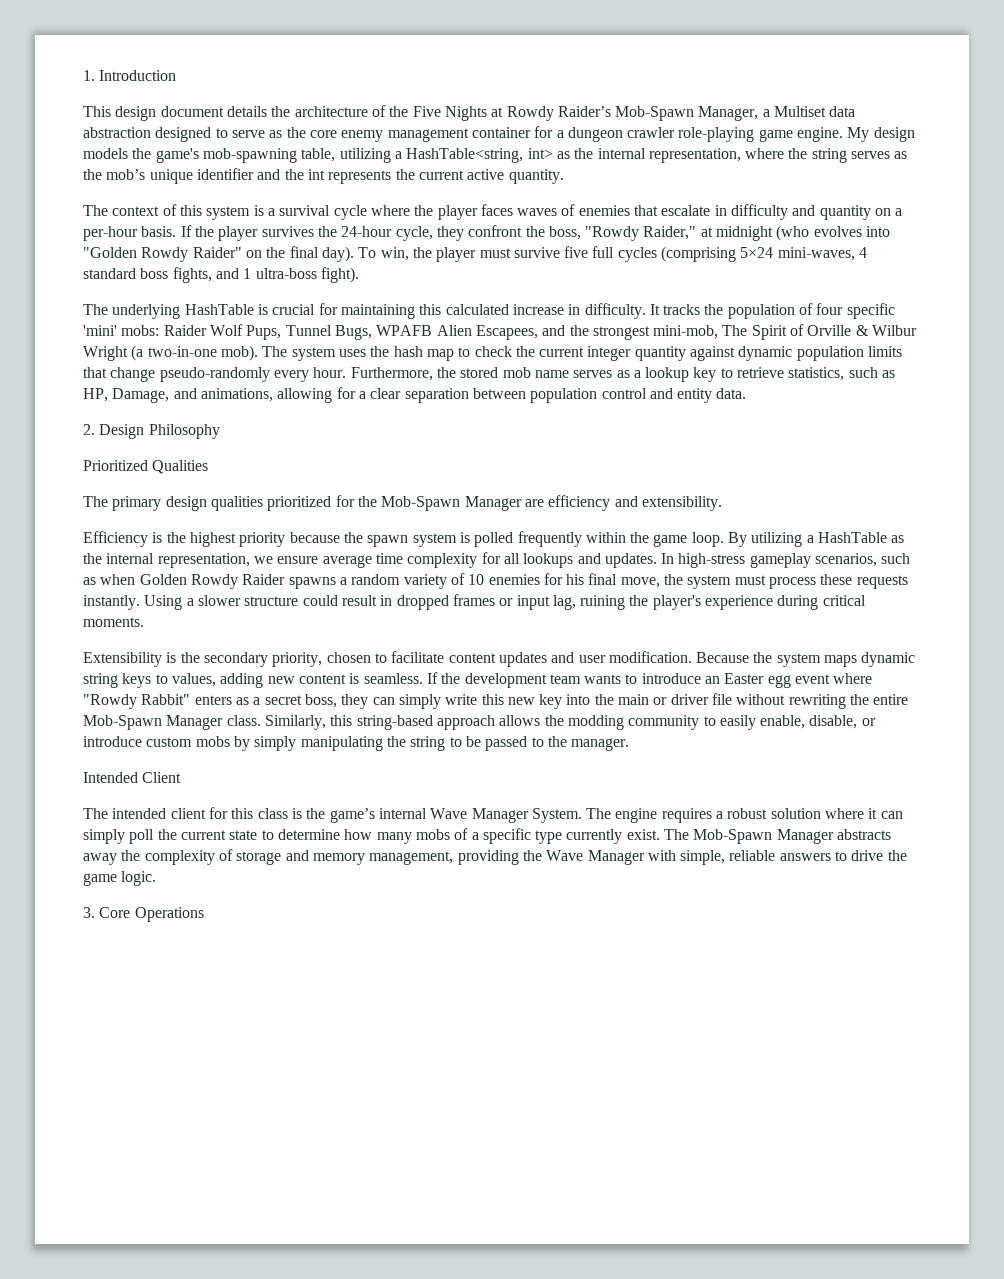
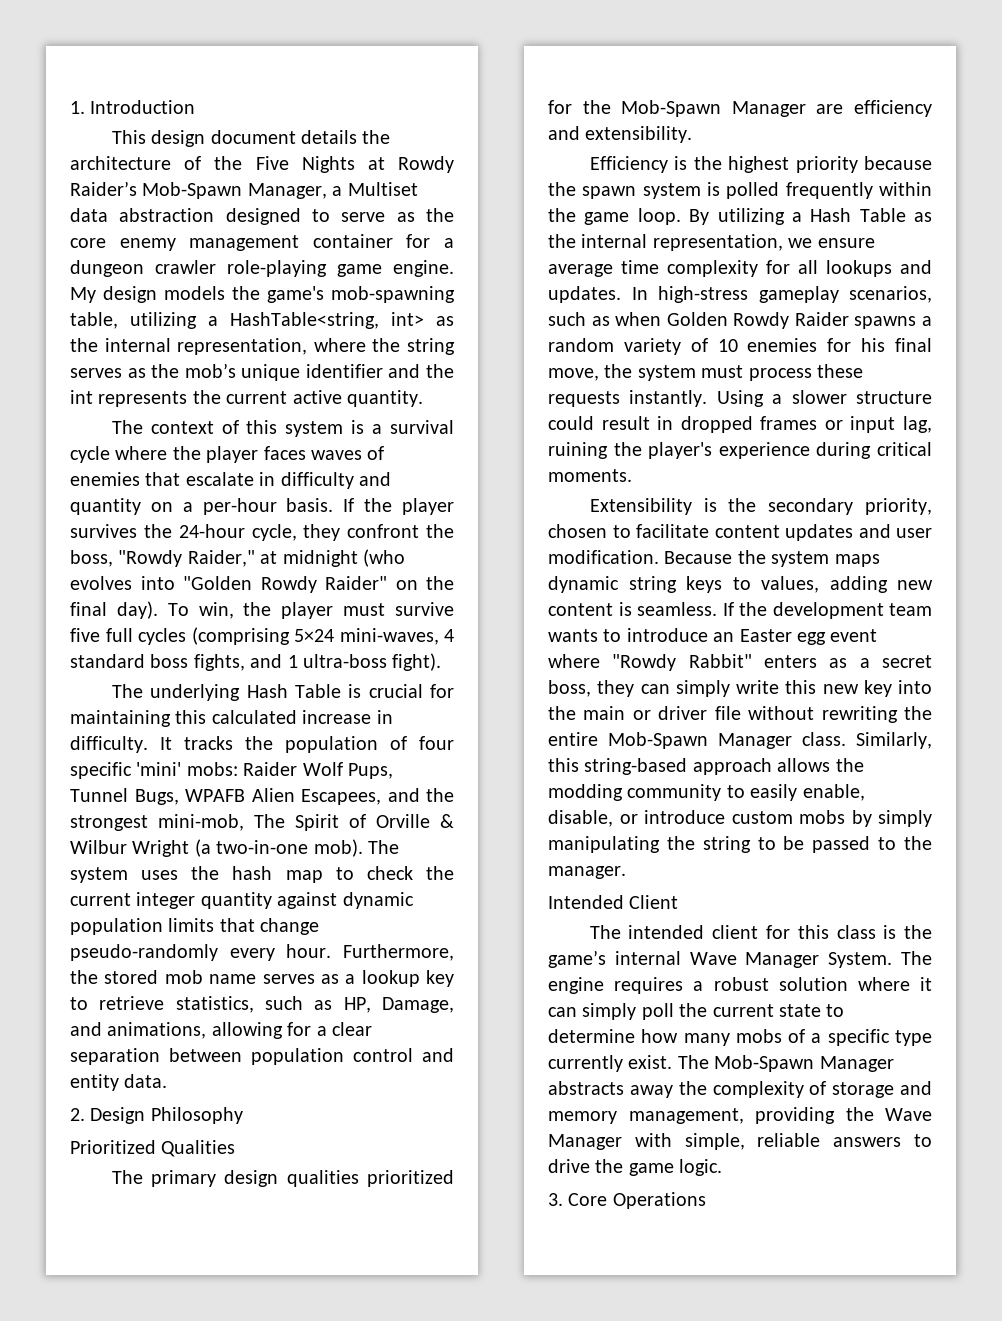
[184,304,254,315] HashTable -> [246,684,341,698] Hash Table
[818,532,888,543] HashTable -> [810,208,906,222] Hash Table

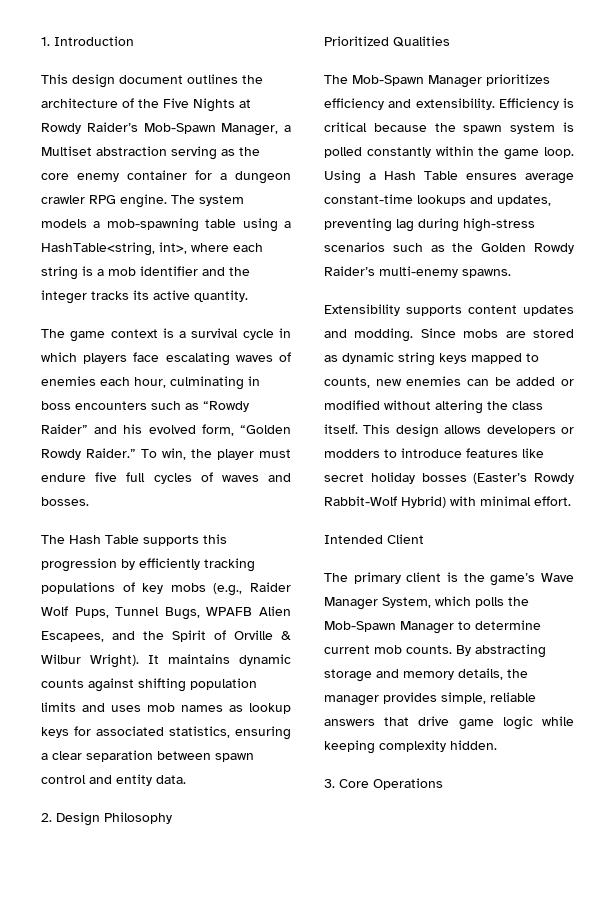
[300,130,357,144] details -> [187,74,238,84] outlines
[70,208,386,225] data abstraction designed to serve -> [96,146,217,160] abstraction serving
[189,235,300,251] management -> (119, 177) none
[227,260,454,277] [70,286,455,303] [70,312,454,329] [70,338,455,355] [70,363,454,381] [70,390,423,407] [111,420,454,437] [70,446,385,463] [70,472,391,489] [70,498,454,515] [70,524,454,541] [70,549,405,567] [70,576,454,593] [70,601,158,619] role-playing game engine. My design models the game's mob-spawning table, utilizing a HashTable<string, int> as the internal representation, where the string serves as the mob’s unique identifier and the int represents the current active quantity. // The context of this system is a survival cycle where the player faces waves of enemies that escalate in difficulty and quantity on a per-hour basis. If the player survives the 24-hour cycle, they confront the boss, "Rowdy Raider," at midnight (who evolves into "Golden Rowdy Raider" on the final day). -> [89,194,244,208] [41,218,291,232] [41,242,263,256] [41,266,250,280] [41,290,248,304] [41,328,291,342] [41,352,291,366] [41,376,260,390] [41,401,249,412] [41,424,291,436] [41,448,136,460] RPG engine. The system models a mob-spawning table using a HashTable<string, int>, where each string is a mob identifier and the integer tracks its active quantity. // The game context is a survival cycle in which players face escalating waves of enemies each hour, culminating in boss encounters such as “Rowdy Raider” and his evolved form, “Golden Rowdy Raider.”
[395,602,454,616] survive -> [41,473,86,482] endure
[191,627,454,645] [70,653,442,671] [111,684,455,701] [70,710,393,727] [70,736,454,753] [70,762,238,779] (comprising 5×24 mini-waves, 4 standard boss fights, and 1 ultra-boss fight). // The underlying Hash Table is crucial for maintaining this calculated increase in difficulty. It tracks the population of four specific 'mini' mobs: -> [200,472,291,482] [41,497,89,506] [41,534,227,546] [41,558,255,572] [41,582,243,596] of waves and bosses. // The Hash Table supports this progression by efficiently tracking populations of key mobs (e.g.,
[70,814,285,831] strongest mini-mob, The -> (164, 635) none
[132,839,399,857] [70,866,455,883] [70,892,414,909] [70,918,320,935] [70,944,455,961] [70,970,454,987] [70,996,454,1013] [70,1022,312,1039] Wright (a two-in-one mob). The system uses the hash map to check the current integer quantity against dynamic population limits that change pseudo-randomly every hour. Furthermore, the stored mob name serves as a lookup key to retrieve statistics, such as HP, Damage, and animations, allowing for -> [90,654,291,668] [41,678,257,692] [41,702,291,714] [41,726,291,740] Wright). It maintains dynamic counts against shifting population limits and uses mob names as lookup keys for associated statistics, ensuring
[251,1048,344,1065] population -> [215,753,254,762] spawn
[151,1170,454,1187] [548,100,844,117] primary design qualities prioritized for the Mob-Spawn Manager are -> [352,74,550,88] Mob-Spawn Manager prioritizes
(693, 134) // -> (495, 104) none
[693,156,858,173] the highest priority -> [324,122,367,132] critical
[785,182,873,199] frequently -> [366,147,431,158] constantly
[689,208,785,225] By utilizing -> [324,170,361,184] Using
[914,212,932,222] [548,234,875,251] [548,260,932,277] [548,286,932,303] [548,312,932,329] [548,338,932,355] [548,364,863,381] [548,390,932,407] [548,416,932,433] [548,442,932,459] [548,469,632,482] [589,498,932,515] [548,524,932,541] [548,550,880,567] [548,576,933,593] [548,602,932,619] [548,628,878,645] [548,654,932,671] [548,680,932,697] [548,706,932,723] [548,732,932,749] [548,758,864,775] [548,784,865,801] [548,810,932,827] [548,836,932,853] [548,866,626,879] [548,895,679,909] [589,925,876,939] as the internal representation, we ensure average time complexity for all lookups and updates. In high-stress gameplay scenarios, such as when Golden Rowdy Raider spawns a random variety of 10 enemies for his final move, the system must process these requests instantly. Using a slower structure could result in dropped frames or input lag, ruining the player's experience during critical moments. // Extensibility is the secondary priority, chosen to facilitate content updates and user modification. Because the system maps dynamic string keys to values, adding new content is seamless. If the development team wants to introduce an Easter egg event where "Rowdy Rabbit" enters as a secret boss, they can simply write this new key into the main or driver file without rewriting the entire Mob-Spawn Manager class. Similarly, this string-based approach allows the modding community to easily enable, disable, or introduce custom mobs by simply manipulating the string to be passed to the manager. // Intended Client // The intended client for this class -> [466,173,574,184] [324,194,551,206] [324,218,535,232] [324,242,574,254] [324,266,511,278] [324,304,574,316] [324,328,574,342] [324,352,539,366] [324,376,574,388] [324,400,543,414] [324,424,574,438] [324,448,544,458] [324,472,574,484] [324,496,571,508] [324,534,424,544] [324,572,442,584] ensures average constant-time lookups and updates, preventing lag during high-stress scenarios such as the Golden Rowdy Raider’s multi-enemy spawns. // Extensibility supports content updates and modding. Since mobs are stored as dynamic string keys mapped to counts, new enemies can be added or modified without altering the class itself. This design allows developers or modders to introduce features like secret holiday bosses (Easter’s Rowdy Rabbit-Wolf Hybrid) with minimal effort. // Intended Client // The primary client
[614,951,932,968] [548,977,932,994] [548,1003,845,1020] [548,1029,932,1046] [548,1055,894,1072] [548,1081,932,1098] [548,1107,932,1124] [548,1133,932,1150] [548,1159,723,1176] internal Wave Manager System. The engine requires a robust solution where it can simply poll the current state to determine how many mobs of a specific type currently exist. The Mob-Spawn Manager abstracts away the complexity of storage and memory management, providing the Wave Manager with simple, reliable answers to drive the game logic. -> [541,573,574,582] [324,596,529,610] [324,620,541,634] [324,644,546,658] [324,668,528,682] [324,692,536,706] [324,716,574,730] [324,740,497,754] Wave Manager System, which polls the Mob-Spawn Manager to determine current mob counts. By abstracting storage and memory details, the manager provides simple, reliable answers that drive game logic while keeping complexity hidden.

